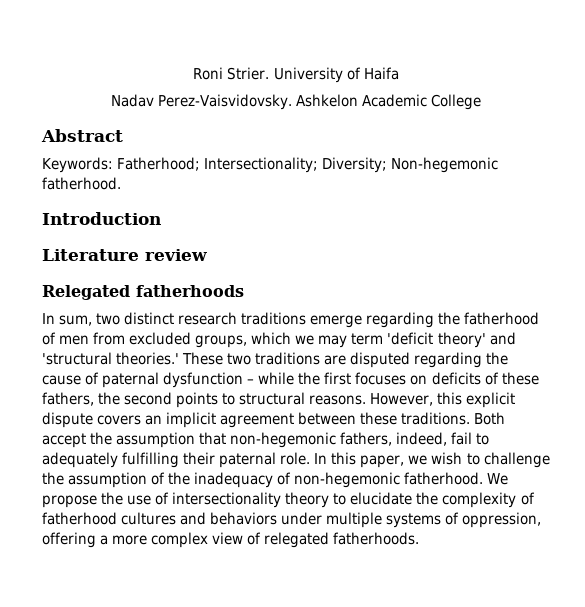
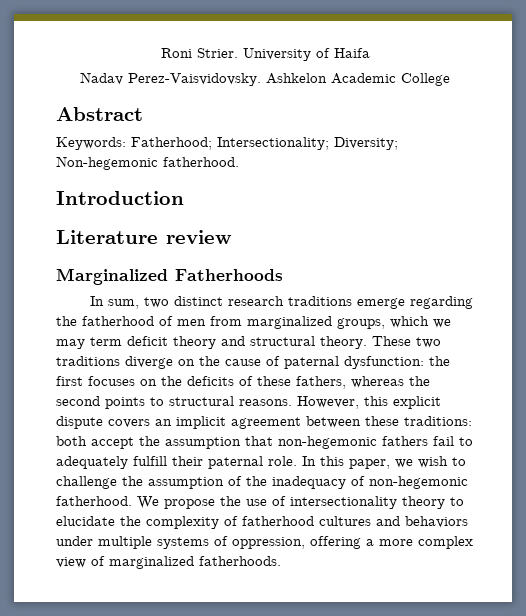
[42,285,244,300] Relegated fatherhoods -> [56,268,283,285] Marginalized Fatherhoods
[129,332,192,345] excluded -> [247,316,332,329] marginalized
[387,332,516,348] [42,352,483,368] 'deficit theory' and 'structural theories.' These two traditions are disputed regarding -> [127,336,441,349] [56,356,195,369] deficit theory and structural theory. These two traditions diverge on
[163,372,295,388] dysfunction – while -> [344,356,424,369] dysfunction:
(428, 380) none -> [161,376,182,386] the
(94, 399) none -> [351,376,404,388] whereas
[401,412,506,425] traditions. Both -> [404,416,472,426] [56,436,87,446] traditions: both
[340,432,448,446] fathers, indeed, -> [382,436,428,446] fathers
[122,452,180,468] fulfilling -> [133,456,167,466] fulfill
[264,532,330,548] relegated -> [109,556,194,569] marginalized

